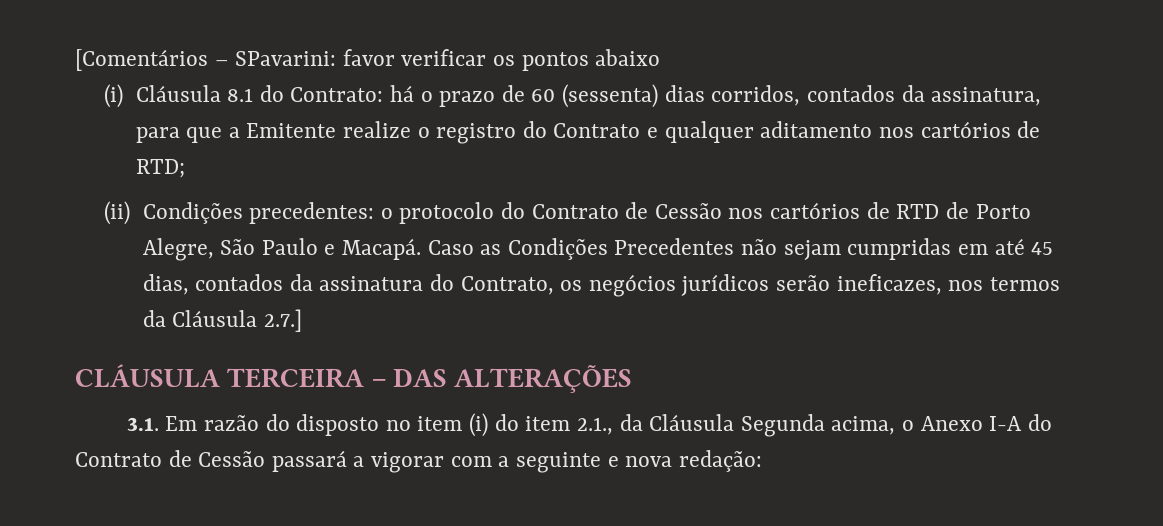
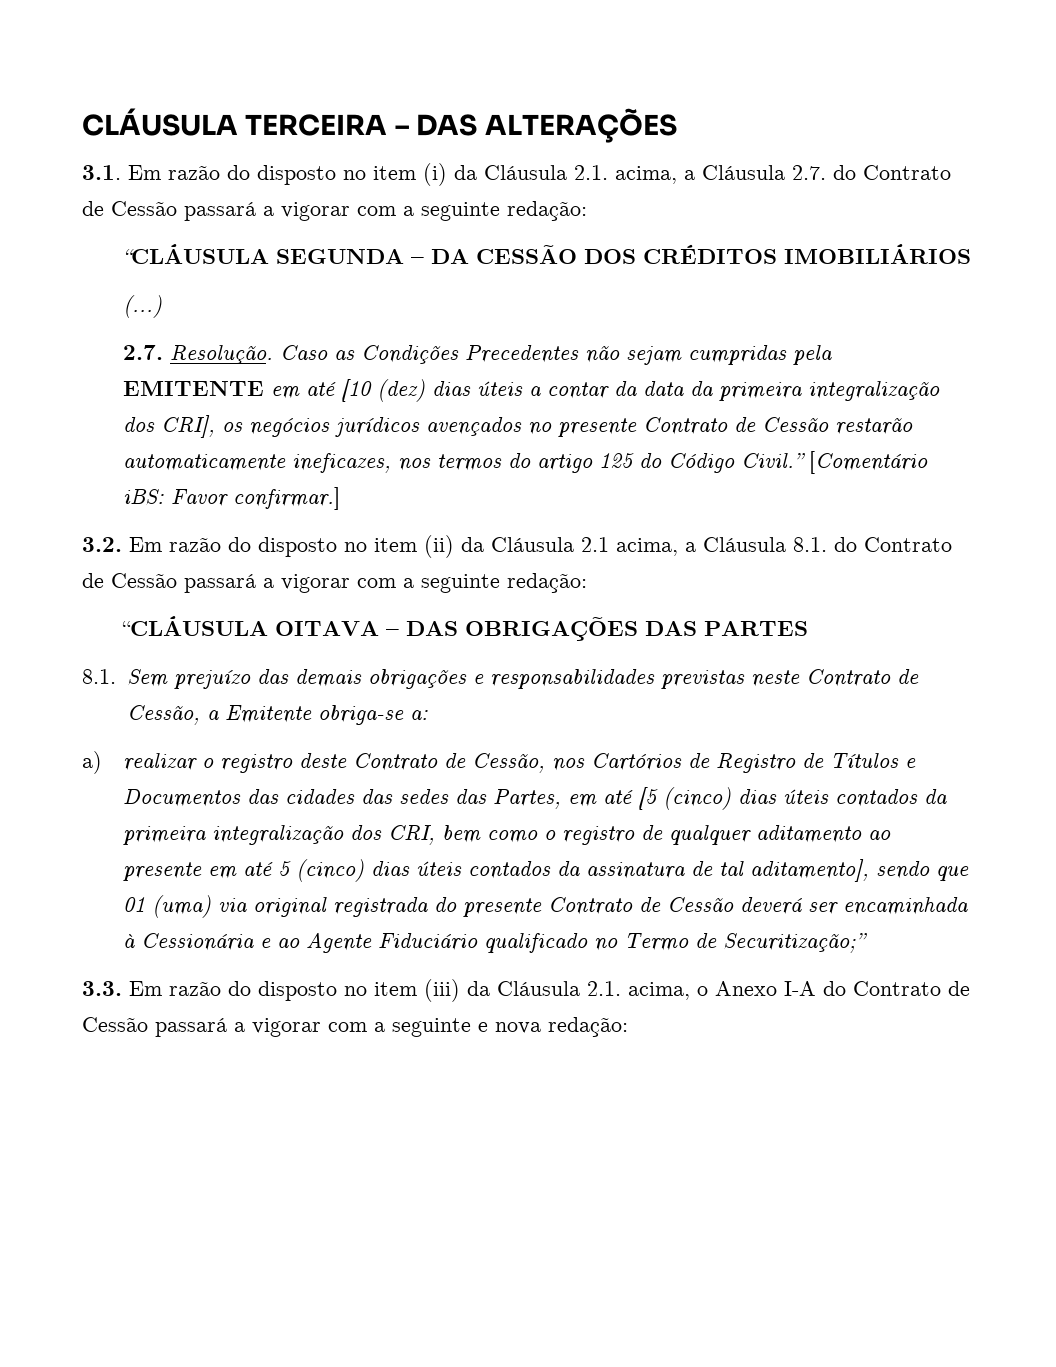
[75,49,661,71] [104,84,1042,108] [135,121,1041,144] [135,159,185,178] [104,201,1031,225] [142,238,1054,261] [142,274,1060,297] [142,309,302,332] [Comentários – SPavarini: favor verificar os pontos abaixo // (i) Cláusula 8.1 do Contrato: há o prazo de 60 (sessenta) dias corridos, contados da assinatura, para que a Emitente realize o registro do Contrato e qualquer aditamento nos cartórios de RTD; // (ii) Condições precedentes: o protocolo do Contrato de Cessão nos cartórios de RTD de Porto Alegre, São Paulo e Macapá. Caso as Condições Precedentes não sejam cumpridas em até 45 dias, contados da assinatura do Contrato, os negócios jurídicos serão ineficazes, nos termos da Cláusula 2.7.] // -> (82, 122) none
[494,414,825,437] do item 2.1., da Cláusula Segunda -> [454,165,951,184] [82,201,587,221] [123,244,972,264] [123,295,163,318] [123,345,833,365] [123,379,941,402] [123,415,914,438] [123,451,929,474] [123,487,341,510] [82,535,952,558] [82,573,587,593] [122,616,809,641] [82,669,919,689] [126,705,428,725] [82,751,917,774] [123,787,948,810] [123,825,892,846] [123,859,970,882] [123,895,969,918] [123,932,868,954] [82,979,621,1002] da Cláusula 2.1. acima, a Cláusula 2.7. do Contrato de Cessão passará a vigorar com a seguinte redação: // “CLÁUSULA SEGUNDA – DA CESSÃO DOS CRÉDITOS IMOBILIÁRIOS // (...) // 2.7. Resolução. Caso as Condições Precedentes não sejam cumpridas pela EMITENTE em até [10 (dez) dias úteis a contar da data da primeira integralização dos CRI], os negócios jurídicos avençados no presente Contrato de Cessão restarão automaticamente ineficazes, nos termos do artigo 125 do Código Civil.” [Comentário iBS: Favor confirmar.] // 3.2. Em razão do disposto no item (ii) da Cláusula 2.1 acima, a Cláusula 8.1. do Contrato de Cessão passará a vigorar com a seguinte redação: // “CLÁUSULA OITAVA – DAS OBRIGAÇÕES DAS PARTES // 8.1. Sem prejuízo das demais obrigações e responsabilidades previstas neste Contrato de Cessão, a Emitente obriga-se a: // a) realizar o registro deste Contrato de Cessão, nos Cartórios de Registro de Títulos e Documentos das cidades das sedes das Partes, em até [5 (cinco) dias úteis contados da primeira integralização dos CRI, bem como o registro de qualquer aditamento ao presente em até 5 (cinco) dias úteis contados da assinatura de tal aditamento], sendo que 01 (uma) via original registrada do presente Contrato de Cessão deverá ser encaminhada à Cessionária e ao Agente Fiduciário qualificado no Termo de Securitização;” // 3.3. Em razão do disposto no item (iii) da Cláusula 2.1.

